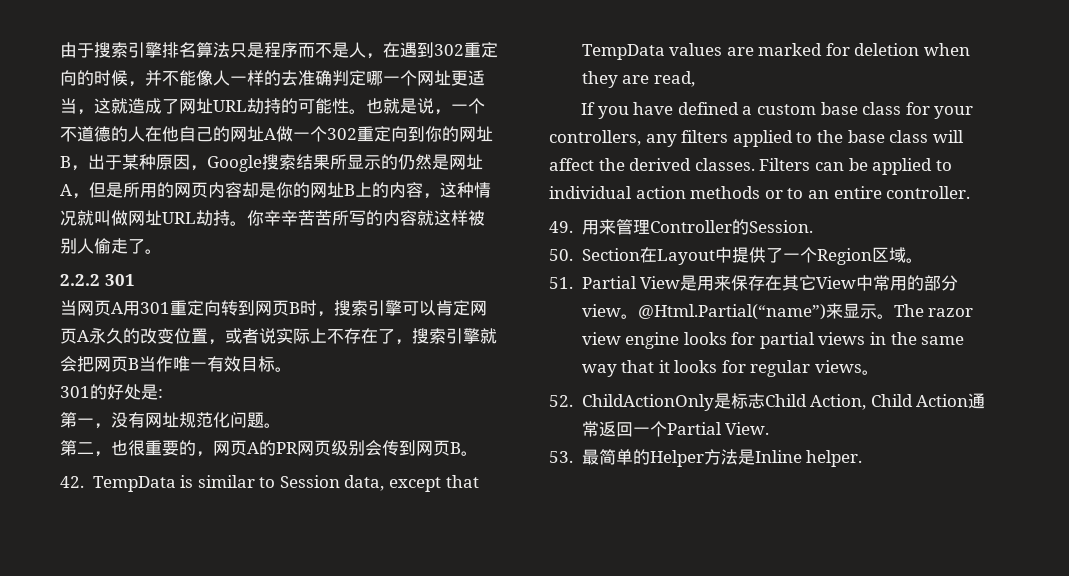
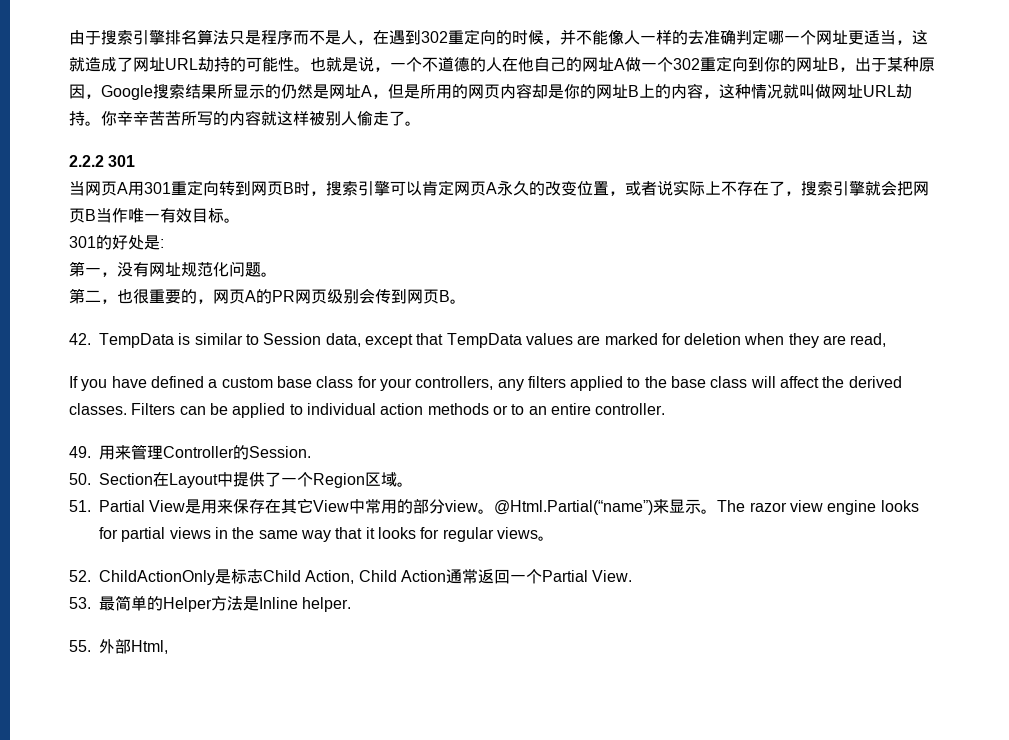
(863, 458) none -> [69,639,168,654] // 55.外部Html,

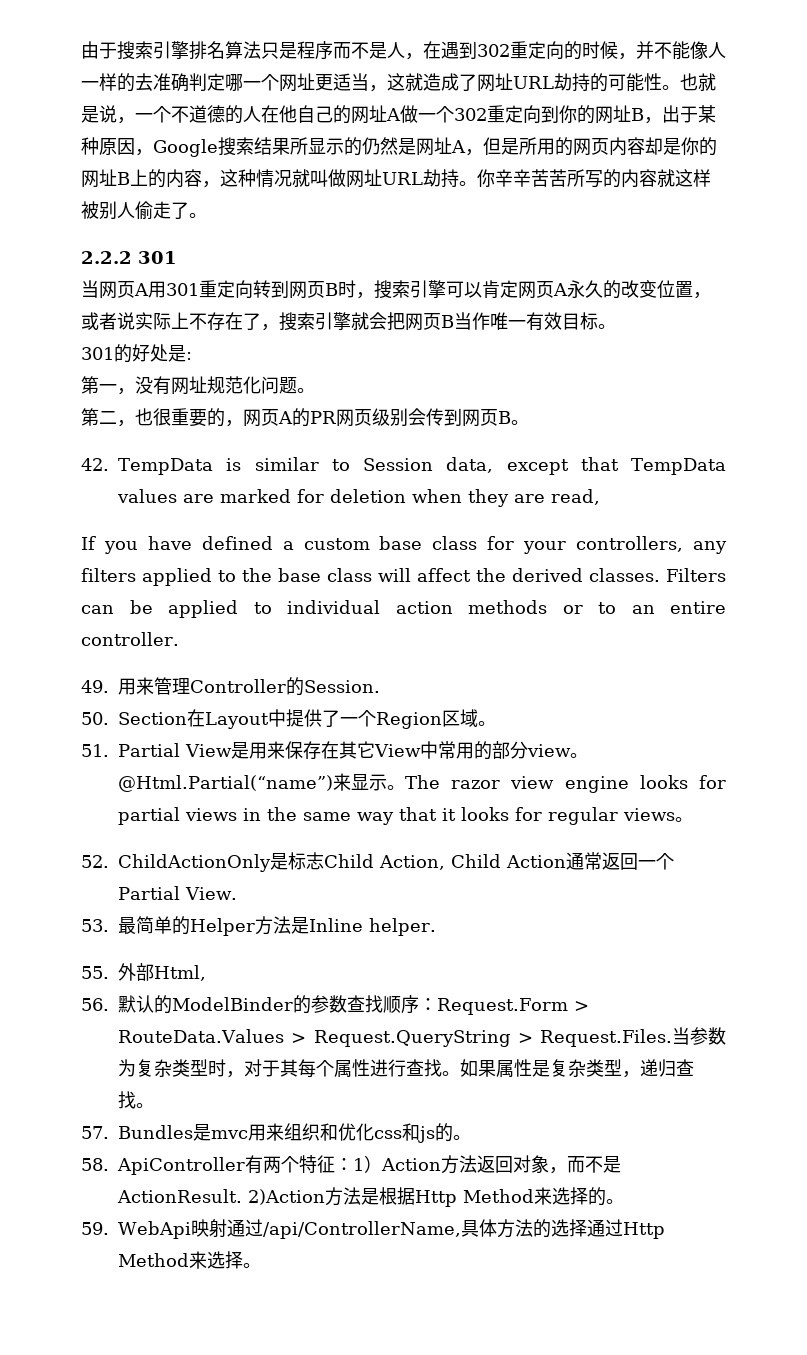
(168, 647) none -> [81,995,589,1015] [118,1027,726,1047] [118,1059,694,1078] [118,1091,154,1109] [81,1123,471,1143] [81,1155,621,1175] [117,1187,624,1207] [81,1219,665,1239] [118,1251,261,1269] // 56.默认的ModelBinder的参数查找顺序：Request.Form > RouteData.Values > Request.QueryString > Request.Files.当参数为复杂类型时，对于其每个属性进行查找。如果属性是复杂类型，递归查找。 // 57. Bundles是mvc用来组织和优化css和js的。 // 58. ApiController有两个特征：1）Action方法返回对象，而不是ActionResult. 2)Action方法是根据Http Method来选择的。 // 59. WebApi映射通过/api/ControllerName,具体方法的选择通过Http Method来选择。

